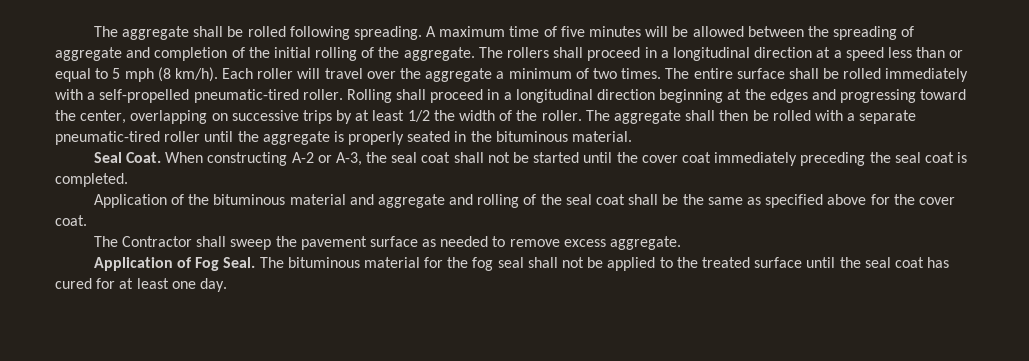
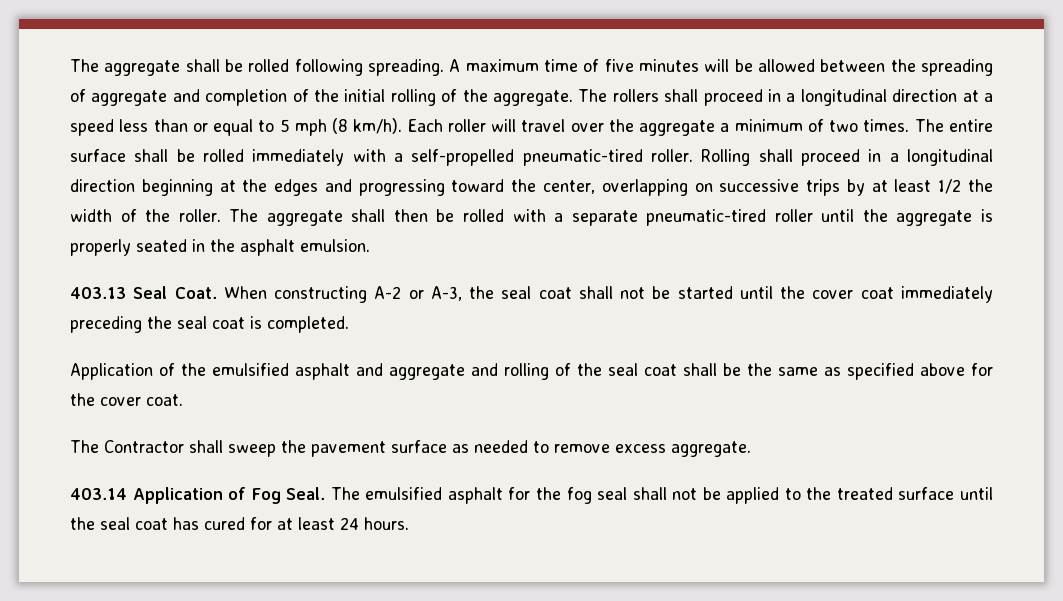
[495,131,633,142] bituminous material. // -> [240,239,370,256] [70,287,126,299] asphalt emulsion. // 403.13
[213,194,346,205] bituminous material -> [212,363,350,380] emulsified asphalt
(682, 243) none -> [70,488,127,500] 403.14
[287,257,420,268] bituminous material -> [365,487,503,504] emulsified asphalt
[171,278,227,292] one day. -> [340,517,409,530] 24 hours.

